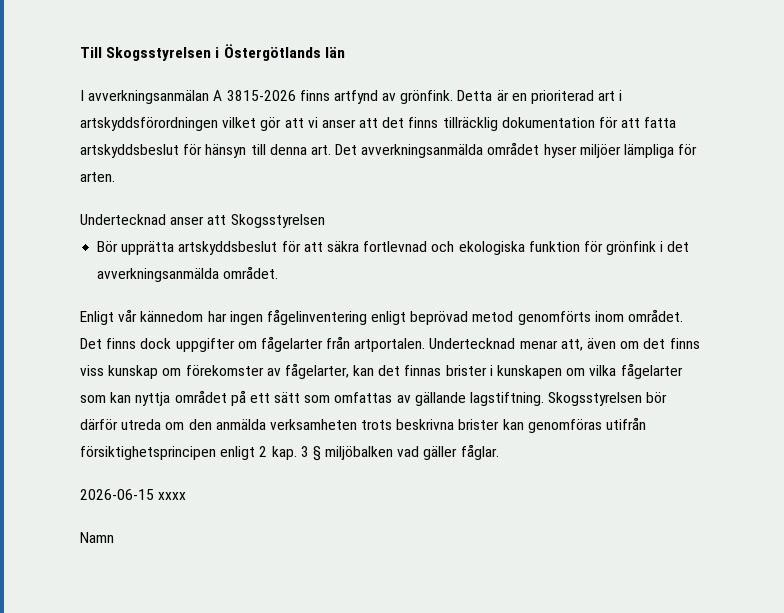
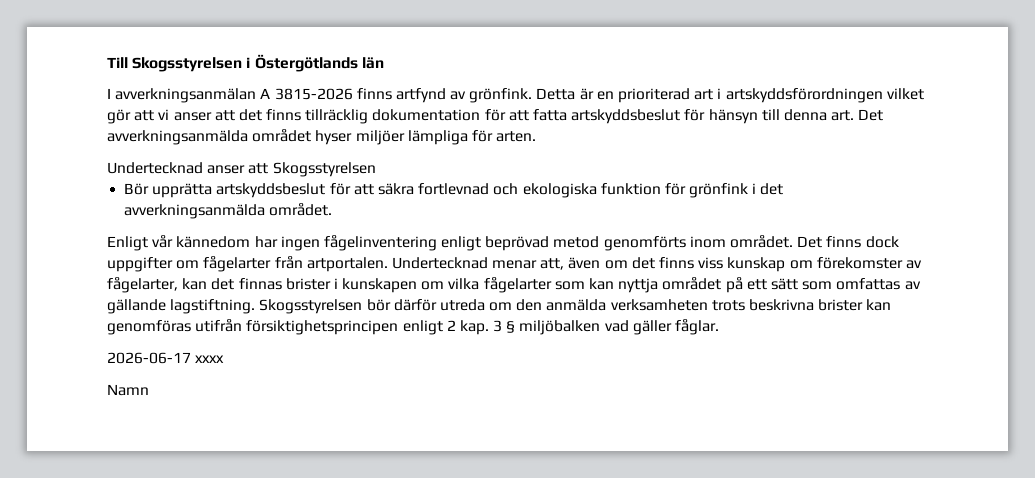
[80,489,154,500] 2026-06-15 -> [107,352,191,364] 2026-06-17

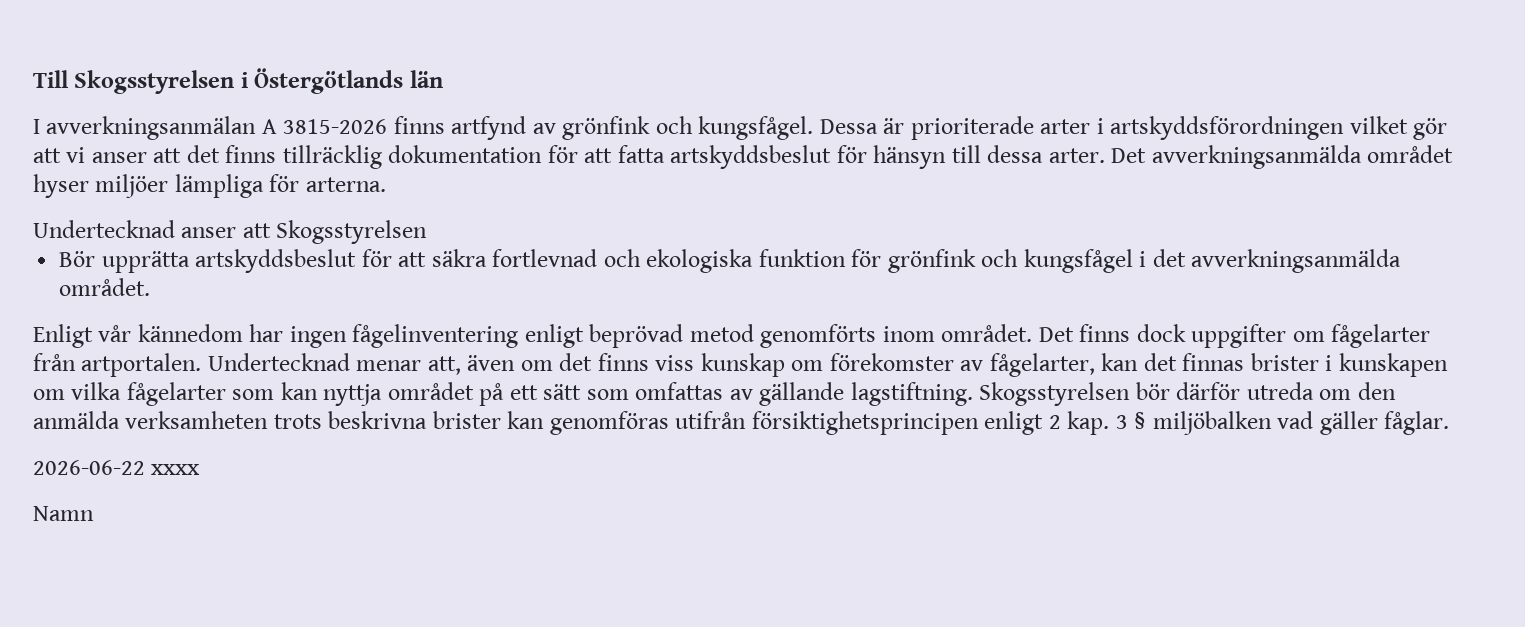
[469,88,714,103] grönfink. Detta är en prioriterad art -> [562,116,1091,140] grönfink och kungsfågel. Dessa är prioriterade arter
[783,109,855,121] denna art. -> [987,145,1105,163] dessa arter.
[496,131,537,142] arten. -> [305,177,386,192] arterna.
(749, 190) none -> [981,249,1133,273] och kungsfågel
[107,352,191,364] 2026-06-17 -> [33,460,145,475] 2026-06-22

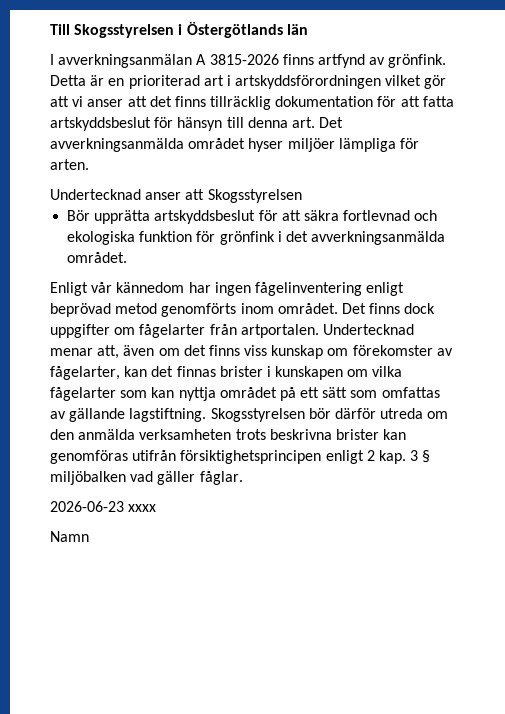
[562,116,1091,140] grönfink och kungsfågel. Dessa är prioriterade arter -> [388,54,447,68] [50,75,224,89] grönfink. Detta är en prioriterad art
[987,145,1105,163] dessa arter. -> [247,117,315,128] denna art.
[305,177,386,192] arterna. -> [50,159,89,170] arten.
[981,249,1133,273] och kungsfågel -> (275, 238) none
[33,460,145,475] 2026-06-22 -> [50,501,124,512] 2026-06-23

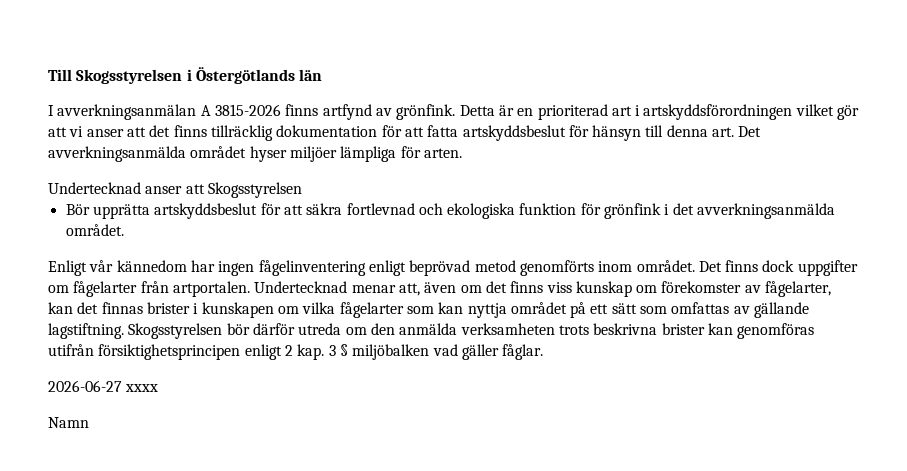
[50,501,124,512] 2026-06-23 -> [48,380,122,392] 2026-06-27

